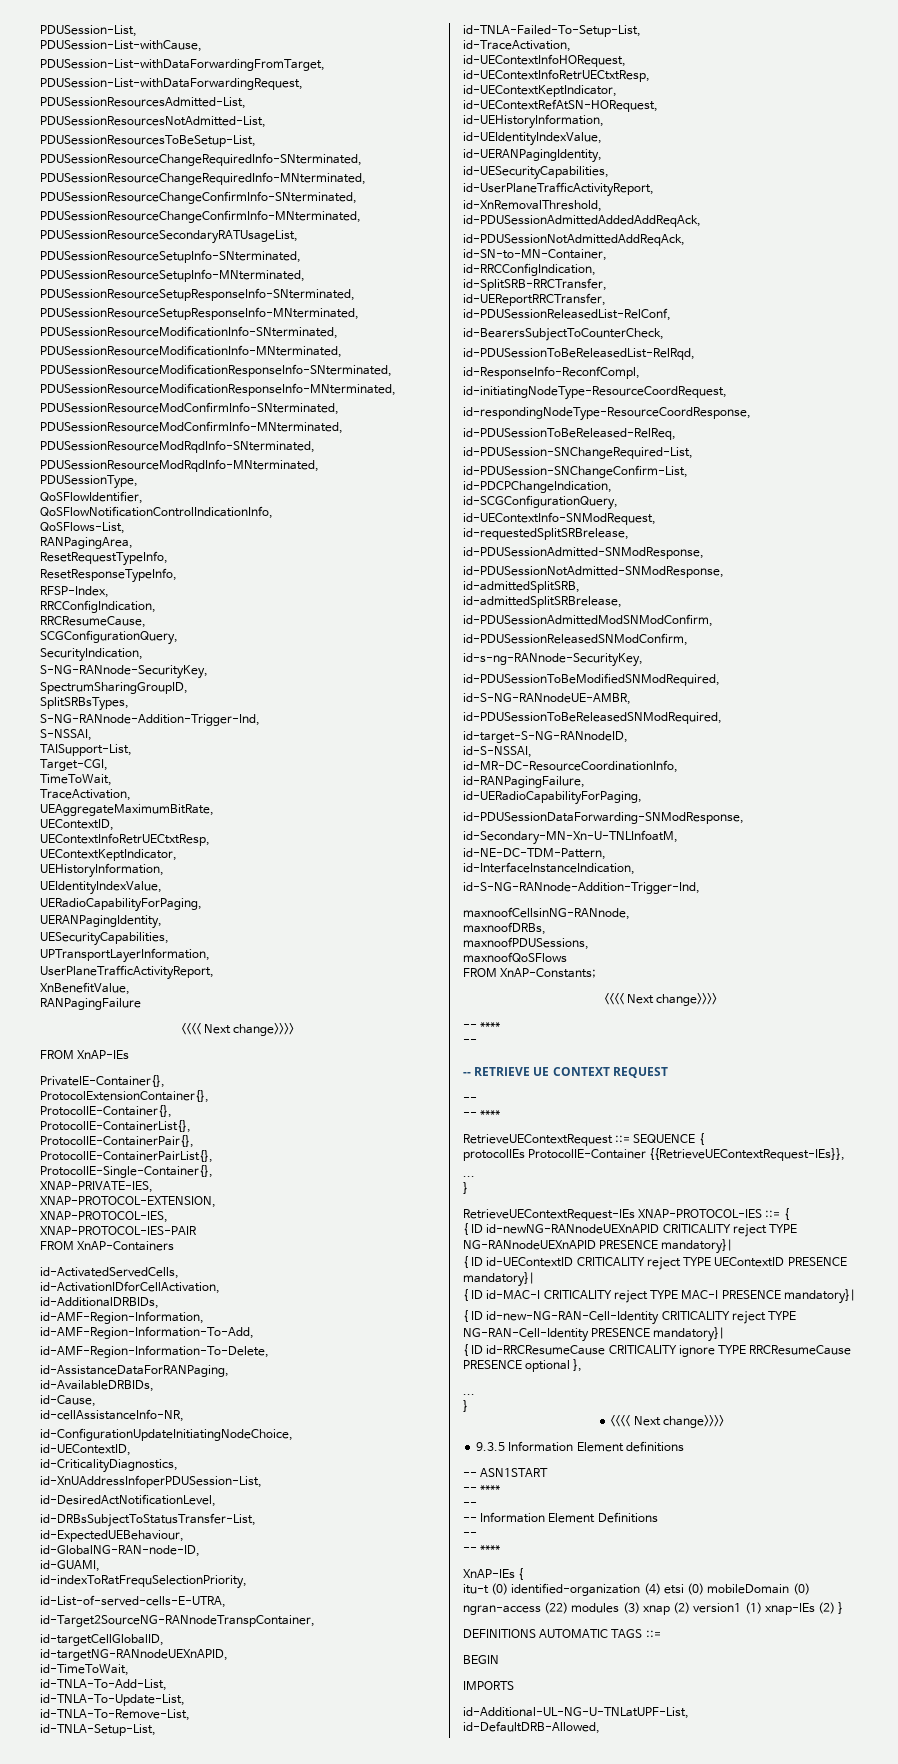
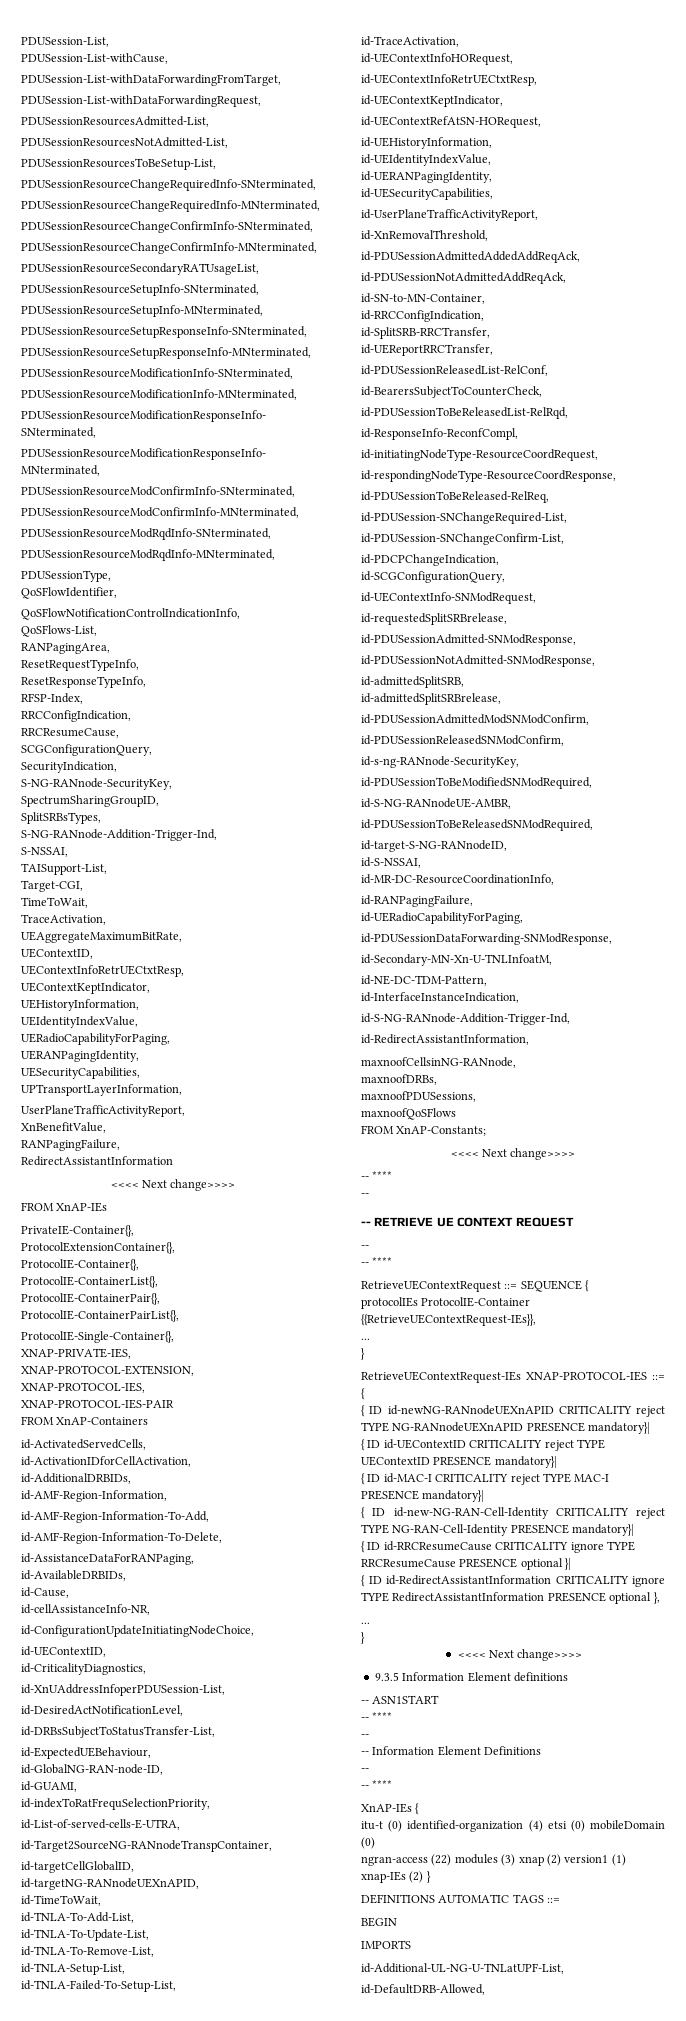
[40,998,141,1010] RANPagingFailure -> [21,1139,120,1151] [21,1156,173,1166] RANPagingFailure, // RedirectAssistantInformation
(700, 888) none -> [361,1034,529,1045] // id-RedirectAssistantInformation,
(571, 1366) none -> [565,1558,572,1570] [361,1575,665,1587] [361,1592,652,1604] }| // { ID id-RedirectAssistantInformation CRITICALITY ignore TYPE RedirectAssistantInformation PRESENCE optional

